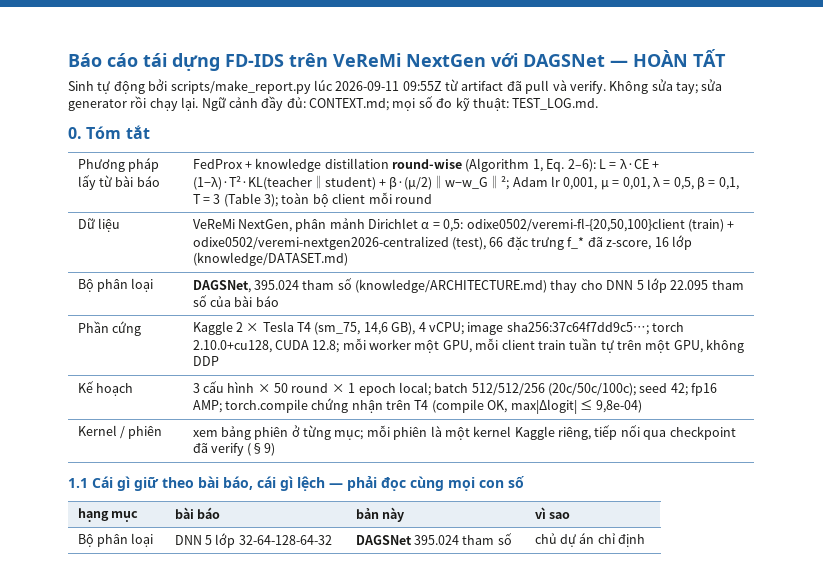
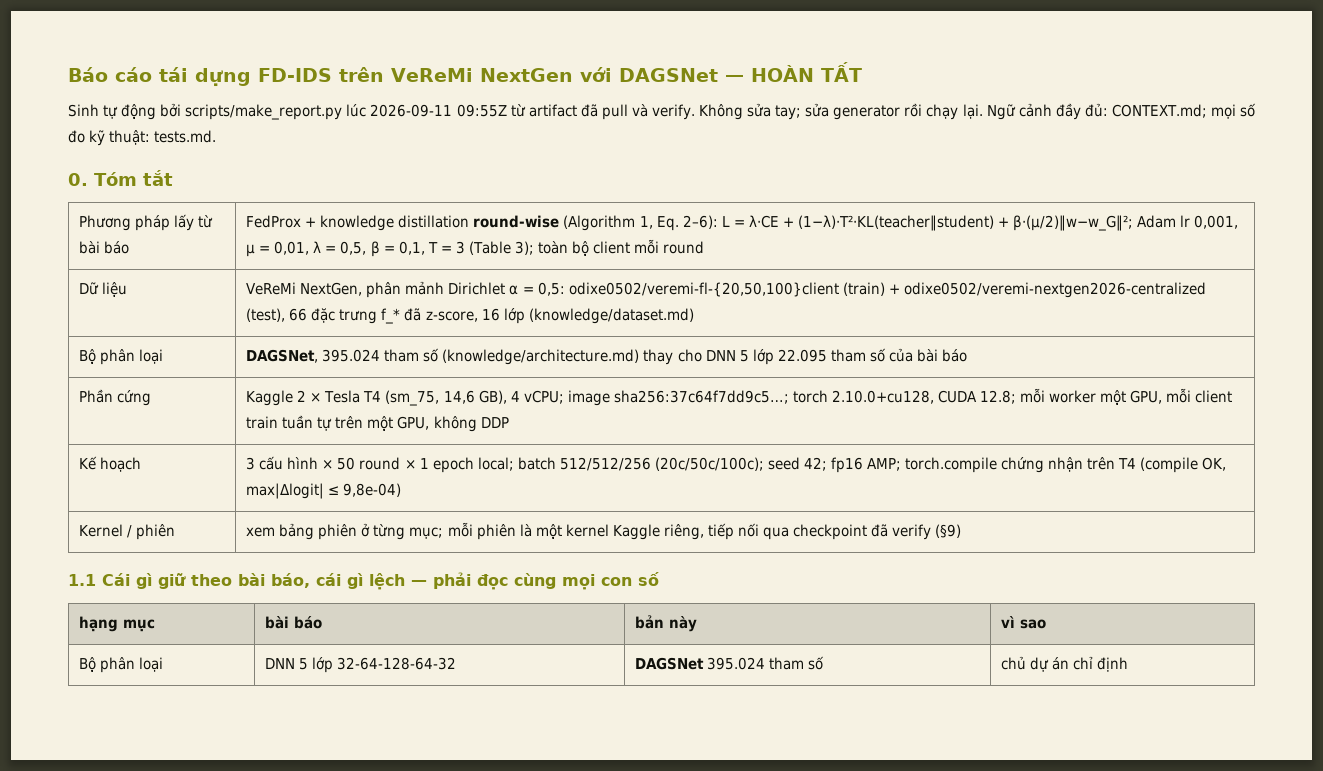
[512,98,599,110] TEST_LOG.md. -> [154,130,217,143] tests.md.
[192,252,348,266] (knowledge/DATASET.md) -> [528,308,694,324] (knowledge/dataset.md)
[355,279,548,293] (knowledge/ARCHITECTURE.md) -> [442,349,640,365] (knowledge/architecture.md)

